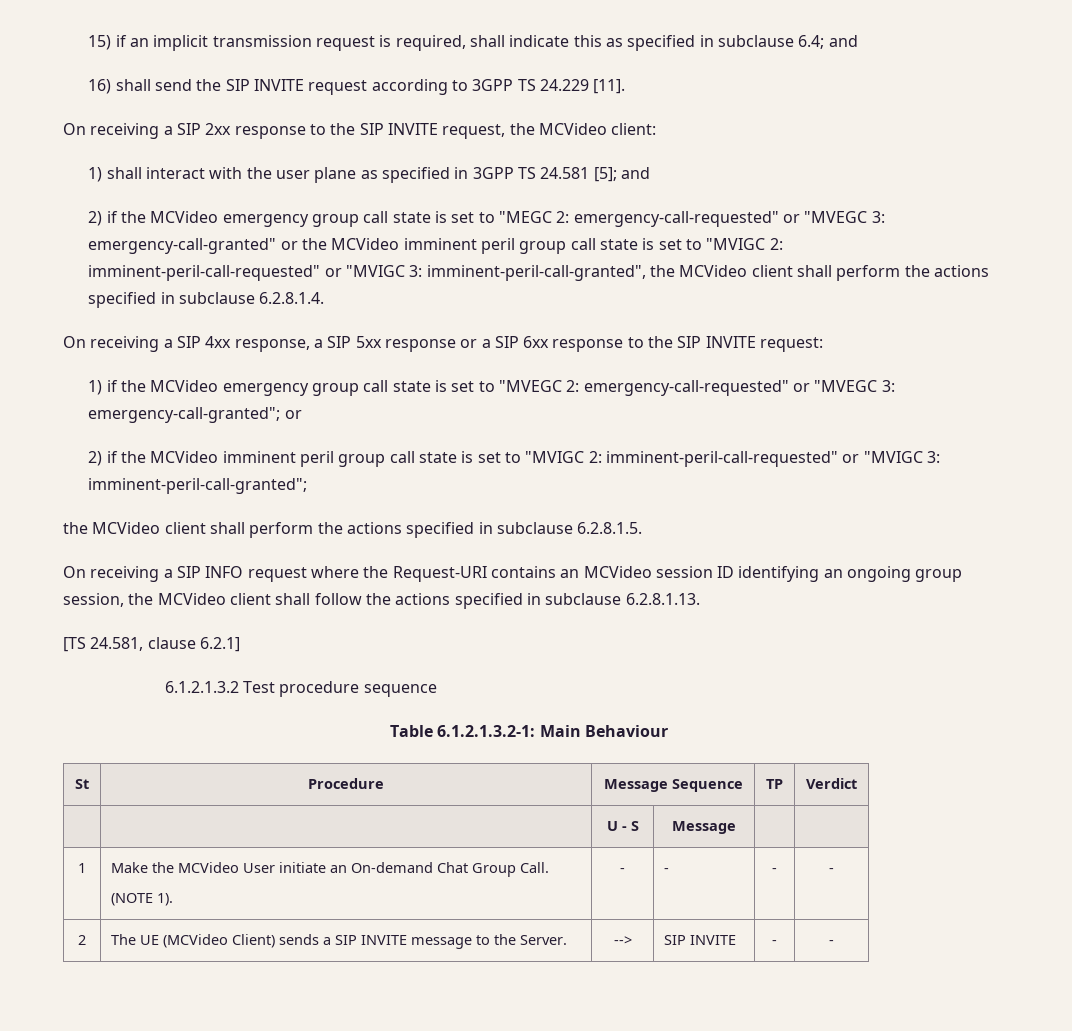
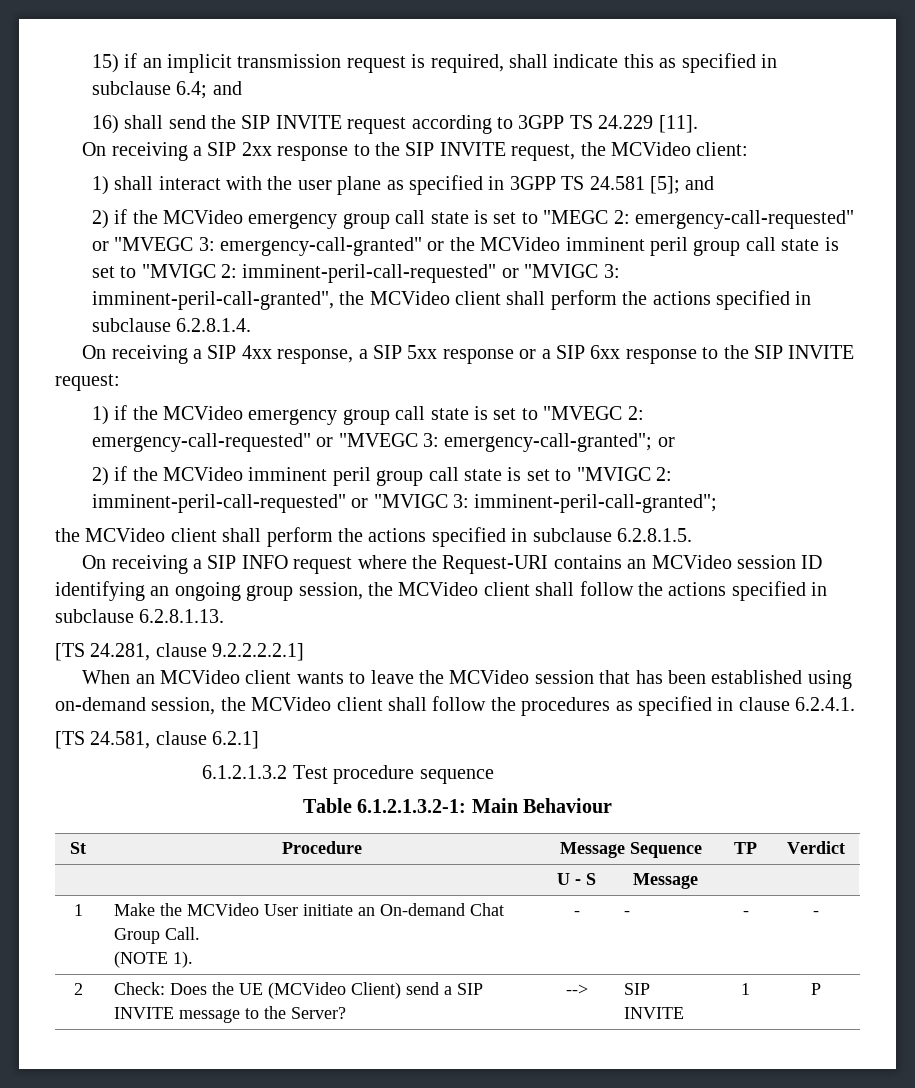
(700, 599) none -> [55,643,305,661] [82,670,852,689] [55,696,856,716] // [TS 24.281, clause 9.2.2.2.2.1] // When an MCVideo client wants to leave the MCVideo session that has been established using on-demand session, the MCVideo client shall follow the procedures as specified in clause 6.2.4.1.
[111,934,137,945] The -> [114,982,235,995] Check: Does the
[279,934,320,945] sends -> [406,982,440,995] send
[520,935,568,945] Server. -> [291,1007,347,1019] Server?
[772,940,777,945] [829,940,834,945] - | - -> [741,983,750,995] [810,983,821,995] 1 | P

